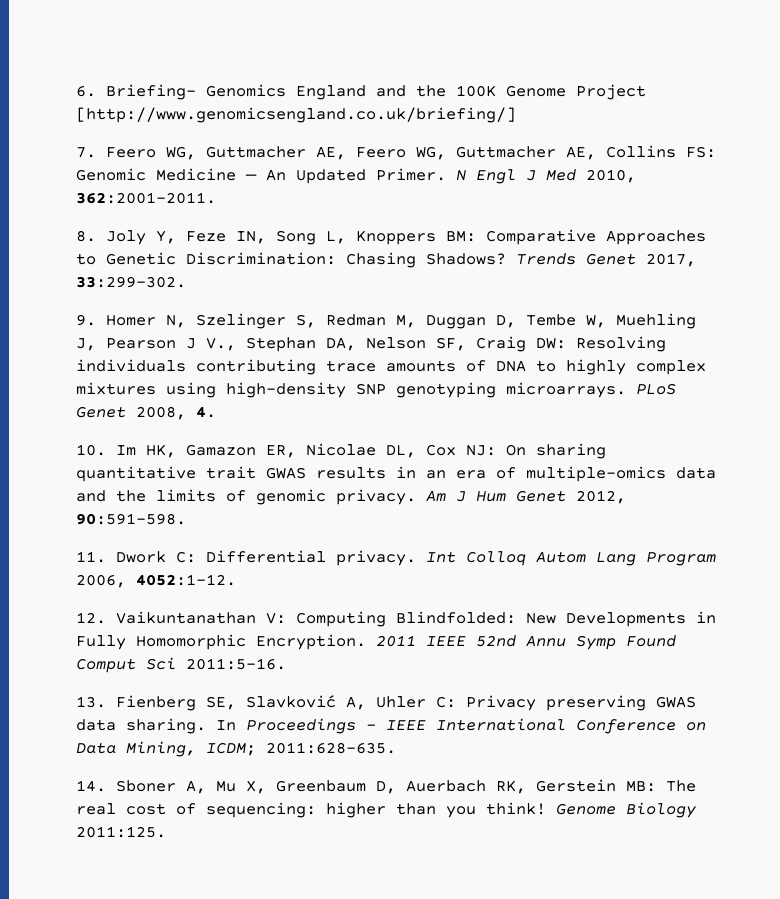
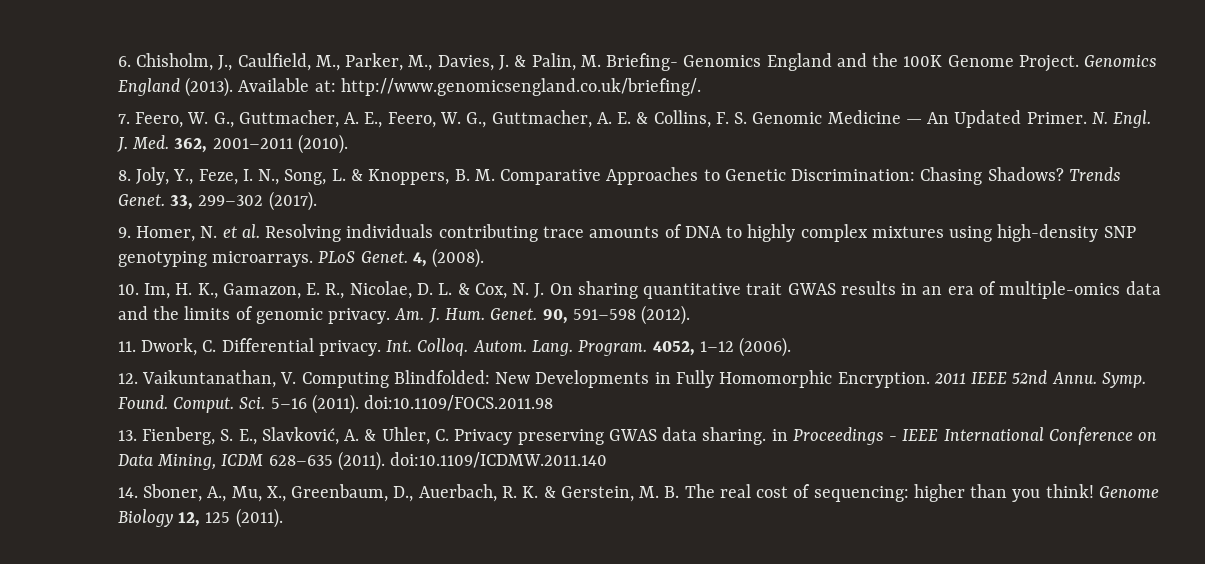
(97, 91) none -> [136,53,601,71] Chisholm, J., Caulfield, M., Parker, M., Davies, J. & Palin, M.
[576,84,647,100] [76,107,517,123] [76,145,717,160] Project [http://www.genomicsengland.co.uk/briefing/] // 7. Feero WG, Guttmacher AE, Feero WG, Guttmacher AE, Collins FS: -> [1018,55,1158,72] [117,77,701,97] [117,110,748,128] Project. Genomics England (2013). Available at: http://www.genomicsengland.co.uk/briefing/. // 7. Feero, W. G., Guttmacher, A. E., Feero, W. G., Guttmacher, A. E. & Collins, F. S.
[456,169,637,184] [76,192,217,204] [76,230,477,245] N Engl J Med 2010, 362:2001–2011. // 8. Joly Y, Feze IN, Song L, Knoppers BM: -> [1091,110,1152,128] [116,134,348,154] [117,167,495,185] N. Engl. J. Med. 362, 2001–2011 (2010). // 8. Joly, Y., Feze, I. N., Song, L. & Knoppers, B. M.
[586,253,697,267] [76,276,187,288] [76,313,697,329] [76,336,567,352] Genet 2017, 33:299–302. // 9. Homer N, Szelinger S, Redman M, Duggan D, Tembe W, Muehling J, Pearson J V., Stephan DA, Nelson SF, Craig DW: -> [117,191,317,211] [117,224,260,242] Genet. 33, 299–302 (2017). // 9. Homer, N. et al.
[76,406,217,420] [76,443,497,458] Genet 2008, 4. // 10. Im HK, Gamazon ER, Nicolae DL, Cox NJ: -> [360,248,485,268] [117,281,545,299] Genet. 4, (2008). // 10. Im, H. K., Gamazon, E. R., Nicolae, D. L. & Cox, N. J.
[426,490,627,504] [76,513,187,525] [76,550,717,566] [76,574,237,588] Am J Hum Genet 2012, 90:591–598. // 11. Dwork C: Differential privacy. Int Colloq Autom Lang Program 2006, 4052:1–12. -> [394,305,691,325] [117,337,792,357] Am. J. Hum. Genet. 90, 591–598 (2012). // 11. Dwork, C. Differential privacy. Int. Colloq. Autom. Lang. Program. 4052, 1–12 (2006).
[116,611,287,624] Vaikuntanathan V: -> [142,370,297,388] Vaikuntanathan, V.
[526,635,677,650] [76,657,287,673] [76,695,457,711] Annu Symp Found Comput Sci 2011:5–16. // 13. Fienberg SE, Slavković A, Uhler C: -> [1051,372,1146,388] [117,394,554,414] [117,427,449,445] Annu. Symp. Found. Comput. Sci. 5–16 (2011). doi:10.1109/FOCS.2011.98 // 13. Fienberg, S. E., Slavković, A. & Uhler, C.
[216,720,237,731] In -> [771,429,788,441] in
[206,742,397,756] [76,779,657,794] ICDM; 2011:628–635. // 14. Sboner A, Mu X, Greenbaum D, Auerbach RK, Gerstein MB: -> [221,451,608,471] [117,484,680,502] ICDM 628–635 (2011). doi:10.1109/ICDMW.2011.140 // 14. Sboner, A., Mu, X., Greenbaum, D., Auerbach, R. K. & Gerstein, M. B.
[76,826,167,838] 2011:125. -> [178,508,283,528] 12, 125 (2011).

